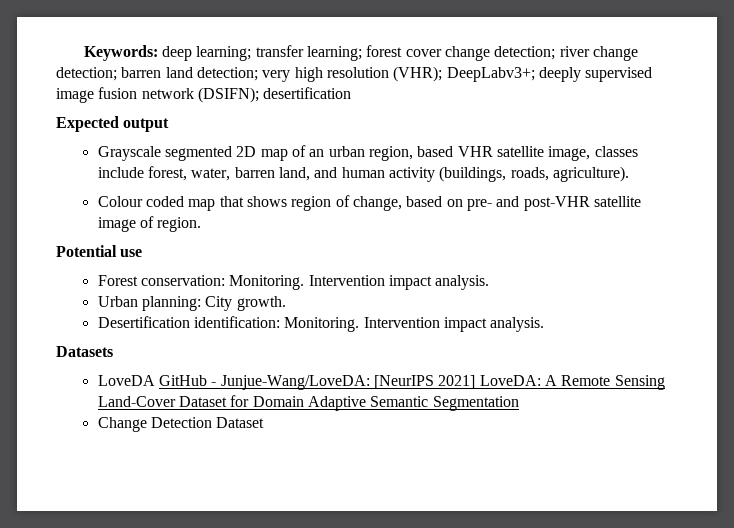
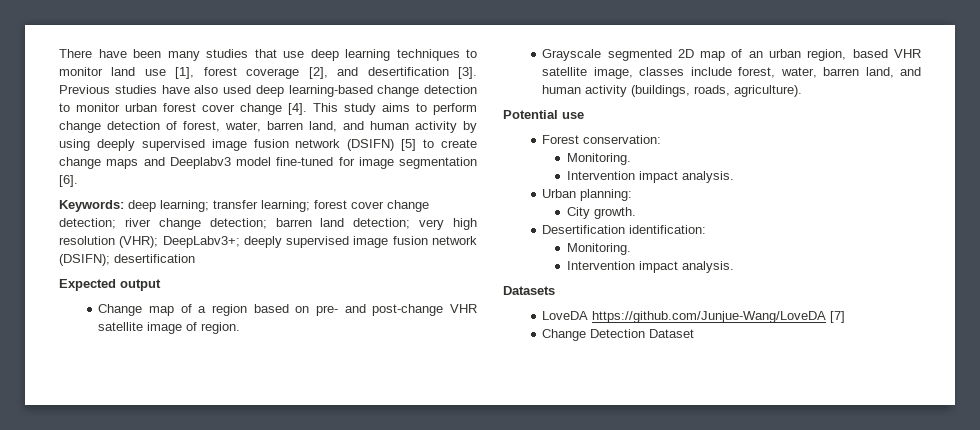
(83, 53) none -> [59,49,477,61] [59,67,478,79] [59,85,477,97] [59,103,477,115] [59,121,477,133] [59,139,478,151] [59,157,477,169] [59,175,78,187] There have been many studies that use deep learning techniques to monitor land use [1], forest coverage [2], and desertification [3]. Previous studies have also used deep learning-based change detection to monitor urban forest cover change [4]. This study aims to perform change detection of forest, water, barren land, and human activity by using deeply supervised image fusion network (DSIFN) [5] to create change maps and Deeplabv3 model fine-tuned for image segmentation [6]. //
(170, 125) none -> [98,304,478,316] [98,322,241,334] // Change map of a region based on pre- and post-change VHR satellite image of region.
[97,195,641,211] [97,216,202,232] // Colour coded map that shows region of change, based on pre- and post-VHR satellite image of region. -> (803, 91) none
[229,275,305,290] Monitoring. -> [567,153,632,165] // Monitoring. //
(202, 303) none -> (633, 195) //
[284,317,360,332] Monitoring. -> [567,243,632,255] // Monitoring. //
[159,375,665,390] [97,395,519,411] GitHub - Junjue-Wang/LoveDA: [NeurIPS 2021] LoveDA: A Remote Sensing Land-Cover Dataset for Domain Adaptive Semantic Segmentation -> [592,311,846,323] https://github.com/Junjue-Wang/LoveDA [7]

